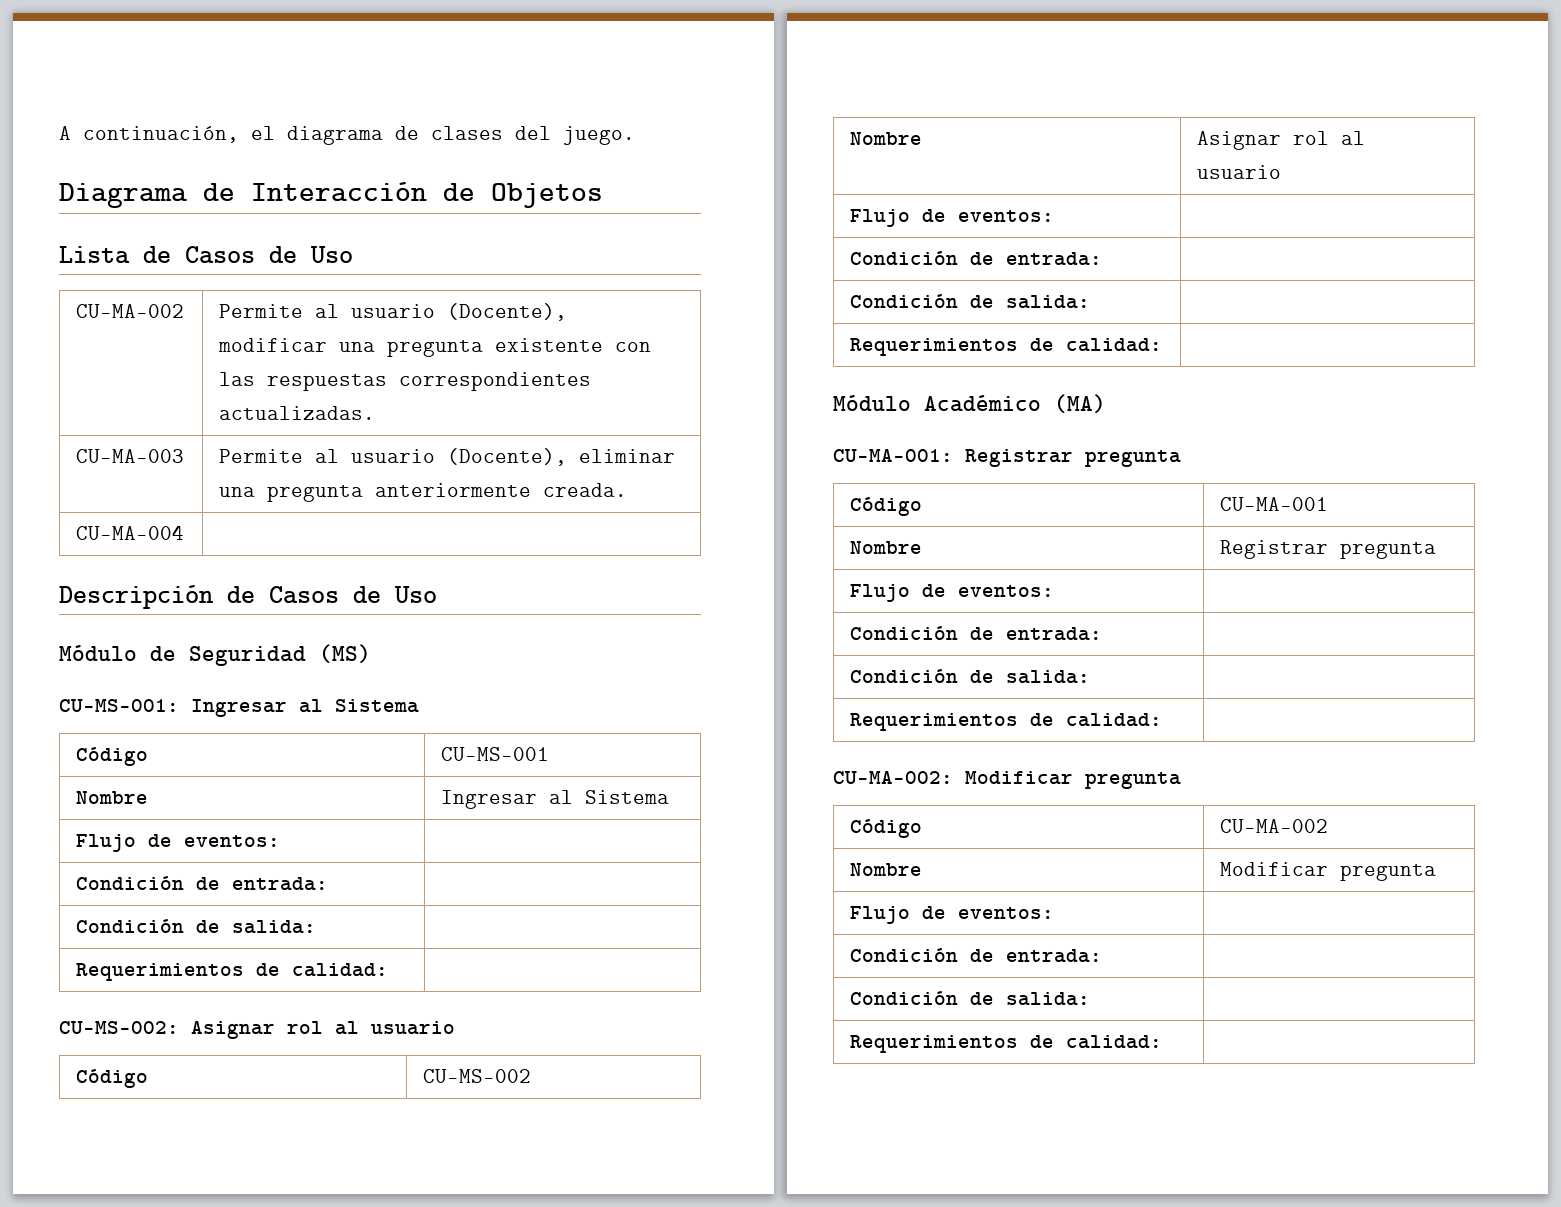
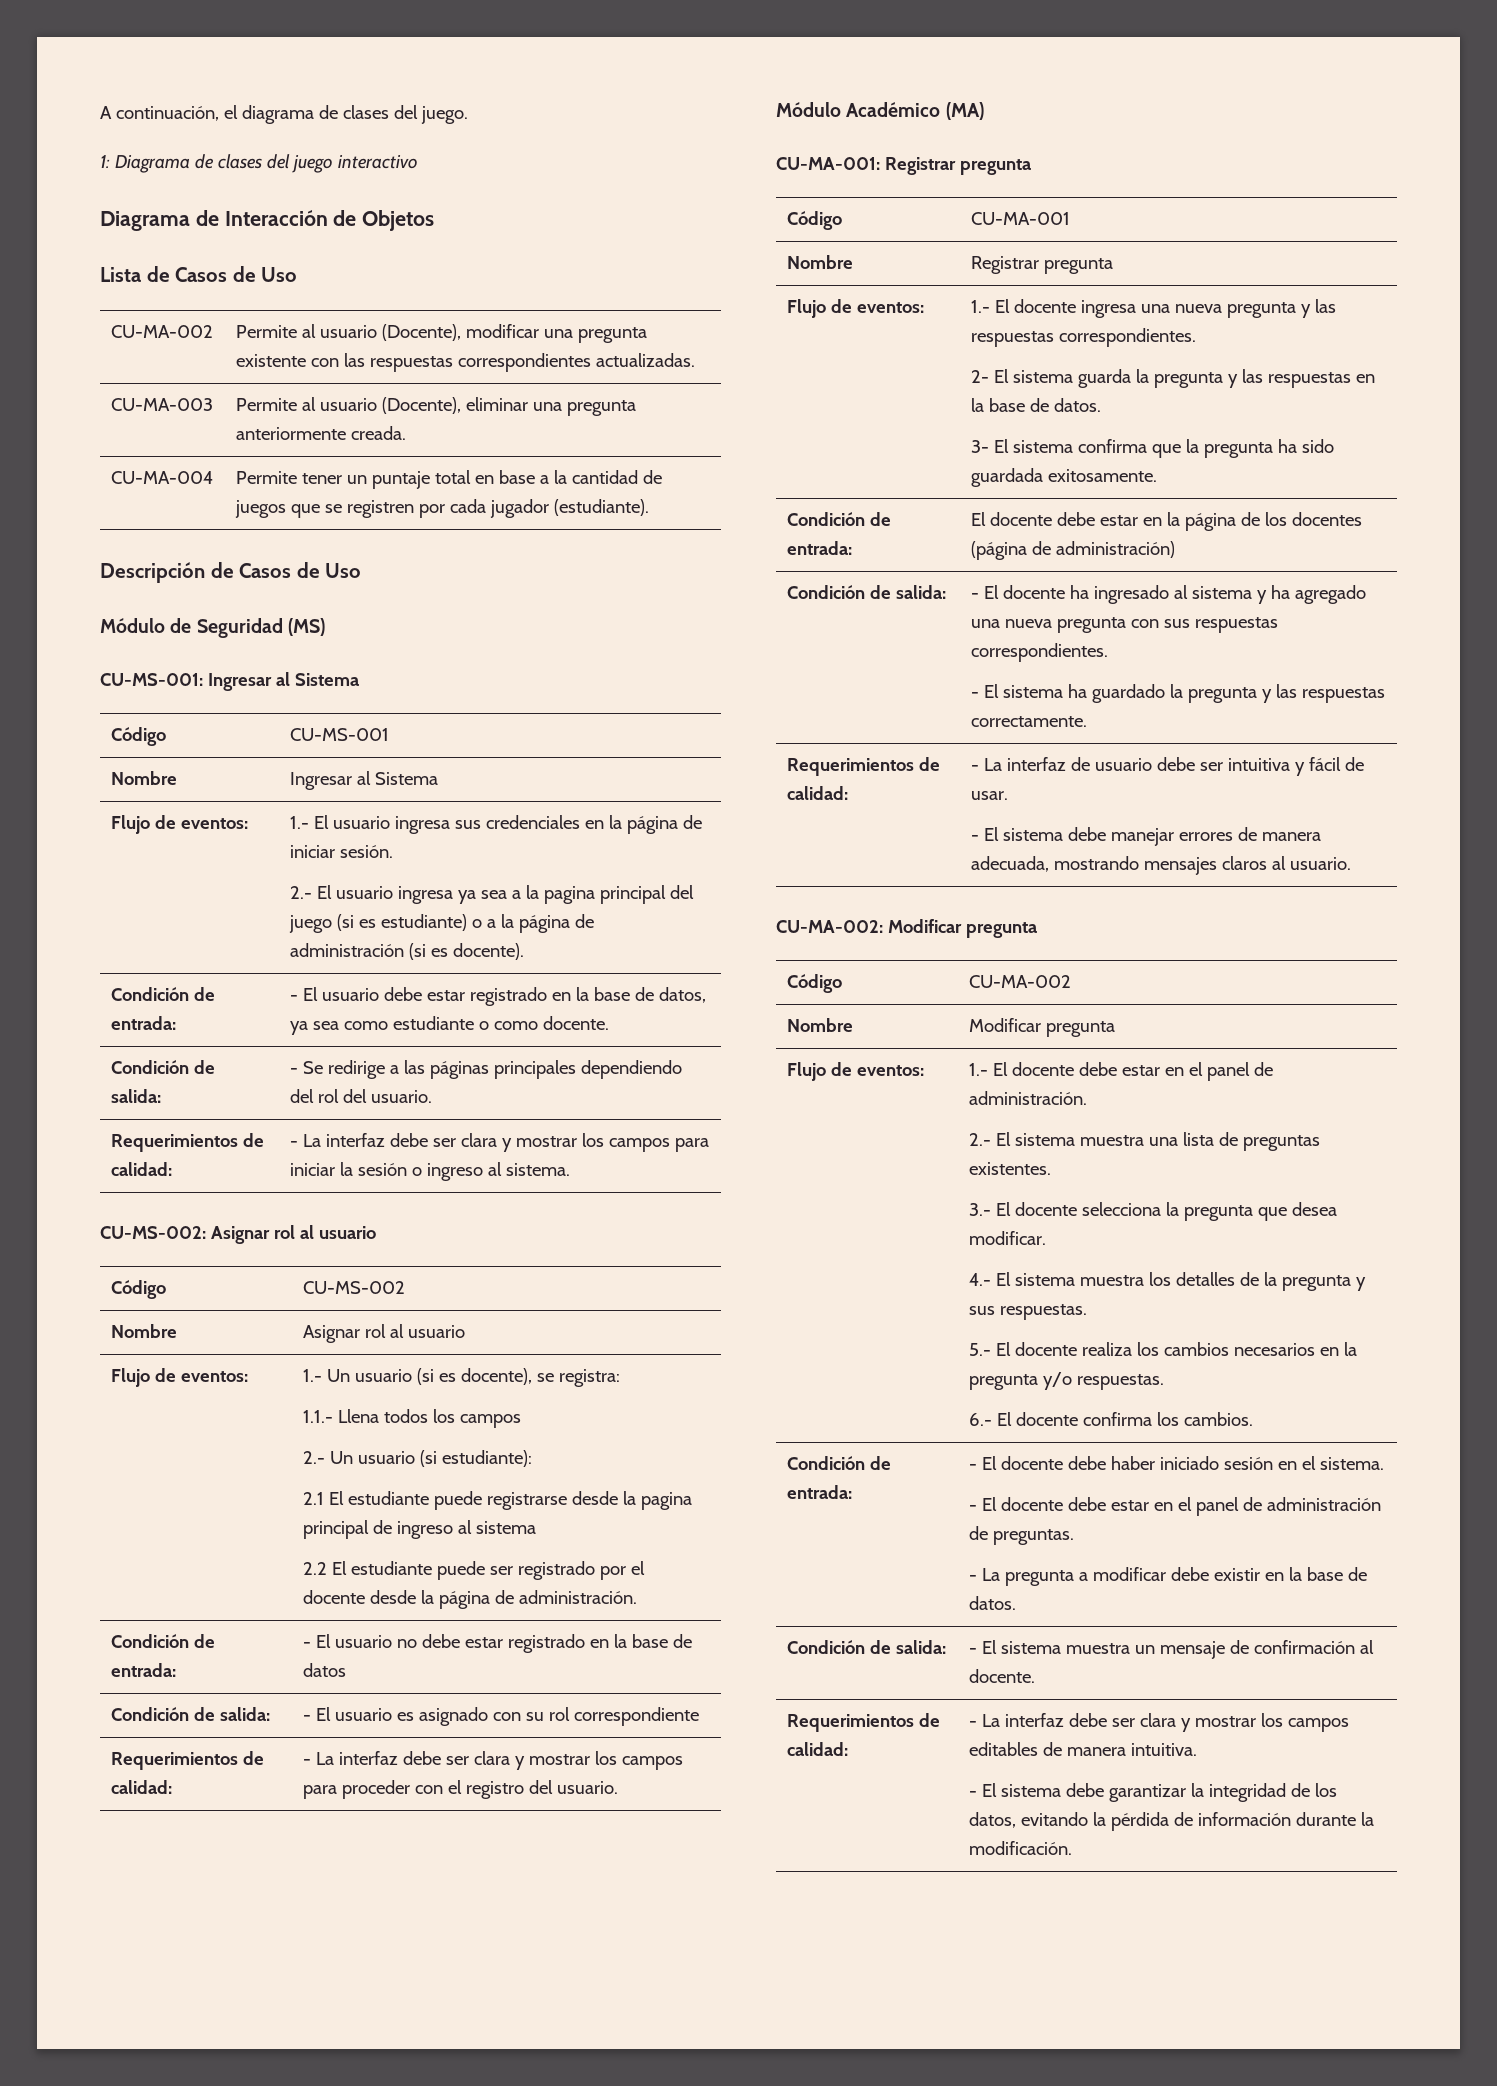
(635, 135) none -> [100,154,418,173] // 1: Diagrama de clases del juego interactivo
(185, 532) none -> [236,470,663,489] [235,499,650,518] Permite tener un puntaje total en base a la cantidad de juegos que se registren por cada jugador (estudiante).
[76,876,329,891] [76,919,317,934] [76,963,389,981] // Condición de entrada: | // Condición de salida: | // Requerimientos de calidad: | -> [290,815,703,834] [290,845,394,858] [290,885,695,904] [289,914,595,933] [290,943,525,960] [111,987,216,1001] [111,1016,177,1030] [290,987,707,1006] [290,1016,610,1035] [111,1060,216,1074] [111,1089,162,1103] [290,1060,683,1079] [290,1089,433,1103] [111,1133,265,1152] [111,1162,173,1176] [290,1133,710,1152] [290,1162,571,1181] 1.- El usuario ingresa sus credenciales en la página de iniciar sesión. // 2.- El usuario ingresa ya sea a la pagina principal del juego (si es estudiante) o a la página de administración (si es docente). // Condición de entrada: | - El usuario debe estar registrado en la base de datos, ya sea como estudiante o como docente. // Condición de salida: | - Se redirige a las páginas principales dependiendo del rol del usuario. // Requerimientos de calidad: | - La interfaz debe ser clara y mostrar los campos para iniciar la sesión o ingreso al sistema.
[850,251,1103,266] [850,294,1091,309] [850,338,1163,356] // Condición de entrada: | // Condición de salida: | // Requerimientos de calidad: | -> [303,1368,621,1387] [303,1409,522,1428] [303,1450,533,1467] [303,1491,693,1510] [303,1520,537,1539] [303,1561,646,1580] [303,1590,638,1609] [111,1634,216,1648] [111,1663,177,1677] [303,1634,693,1653] [303,1663,347,1677] [111,1707,271,1721] [303,1707,700,1726] [111,1751,265,1770] [111,1780,173,1794] [303,1751,684,1770] [303,1780,619,1799] 1.- Un usuario (si es docente), se registra: // 1.1.- Llena todos los campos // 2.- Un usuario (si estudiante): // 2.1 El estudiante puede registrarse desde la pagina principal de ingreso al sistema // 2.2 El estudiante puede ser registrado por el docente desde la página de administración. // Condición de entrada: | - El usuario no debe estar registrado en la base de datos // Condición de salida: | - El usuario es asignado con su rol correspondiente // Requerimientos de calidad: | - La interfaz debe ser clara y mostrar los campos para proceder con el registro del usuario.
[850,626,1103,641] [850,669,1091,684] [850,713,1163,731] // Condición de entrada: | // Condición de salida: | // Requerimientos de calidad: | -> [971,299,1337,318] [971,328,1197,347] [971,369,1376,388] [971,398,1102,412] [971,439,1335,458] [971,468,1158,487] [787,512,892,526] [787,541,853,555] [971,512,1363,531] [971,541,1176,560] [787,585,947,599] [971,585,1367,604] [971,617,1279,633] [971,643,1109,662] [971,684,1386,703] [971,716,1088,727] [787,757,941,776] [787,786,849,800] [971,757,1365,776] [971,791,1009,800] [971,827,1322,846] [971,856,1352,875] 1.- El docente ingresa una nueva pregunta y las respuestas correspondientes. // 2- El sistema guarda la pregunta y las respuestas en la base de datos. // 3- El sistema confirma que la pregunta ha sido guardada exitosamente. // Condición de entrada: | El docente debe estar en la página de los docentes (página de administración) // Condición de salida: | - El docente ha ingresado al sistema y ha agregado una nueva pregunta con sus respuestas correspondientes. // - El sistema ha guardado la pregunta y las respuestas correctamente. // Requerimientos de calidad: | - La interfaz de usuario debe ser intuitiva y fácil de usar. // - El sistema debe manejar errores de manera adecuada, mostrando mensajes claros al usuario.
[850,948,1103,963] [850,991,1091,1006] [850,1035,1163,1053] // Condición de entrada: | // Condición de salida: | // Requerimientos de calidad: | -> [969,1062,1274,1081] [969,1091,1088,1105] [969,1132,1321,1151] [969,1162,1052,1175] [969,1202,1338,1221] [969,1231,1047,1245] [969,1272,1367,1291] [969,1304,1088,1320] [969,1342,1358,1356] [969,1372,1165,1390] [969,1412,1254,1426] [787,1456,892,1470] [787,1485,853,1499] [969,1456,1385,1470] [969,1497,1382,1516] [969,1526,1075,1545] [969,1567,1368,1586] [969,1596,1017,1610] [787,1640,947,1654] [969,1640,1375,1659] [969,1669,1036,1683] [787,1713,941,1732] [787,1742,849,1756] [969,1713,1350,1732] [969,1742,1198,1756] [969,1783,1338,1802] [969,1812,1375,1831] [969,1841,1073,1855] 1.- El docente debe estar en el panel de administración. // 2.- El sistema muestra una lista de preguntas existentes. // 3.- El docente selecciona la pregunta que desea modificar. // 4.- El sistema muestra los detalles de la pregunta y sus respuestas. // 5.- El docente realiza los cambios necesarios en la pregunta y/o respuestas. // 6.- El docente confirma los cambios. // Condición de entrada: | - El docente debe haber iniciado sesión en el sistema. // - El docente debe estar en el panel de administración de preguntas. // - La pregunta a modificar debe existir en la base de datos. // Condición de salida: | - El sistema muestra un mensaje de confirmación al docente. // Requerimientos de calidad: | - La interfaz debe ser clara y mostrar los campos editables de manera intuitiva. // - El sistema debe garantizar la integridad de los datos, evitando la pérdida de información durante la modificación.

